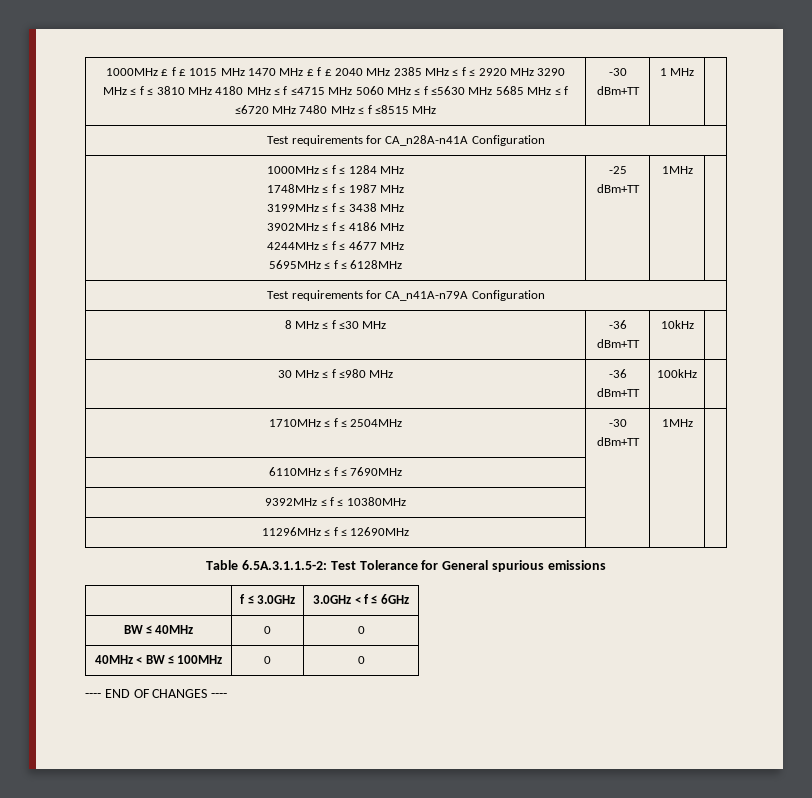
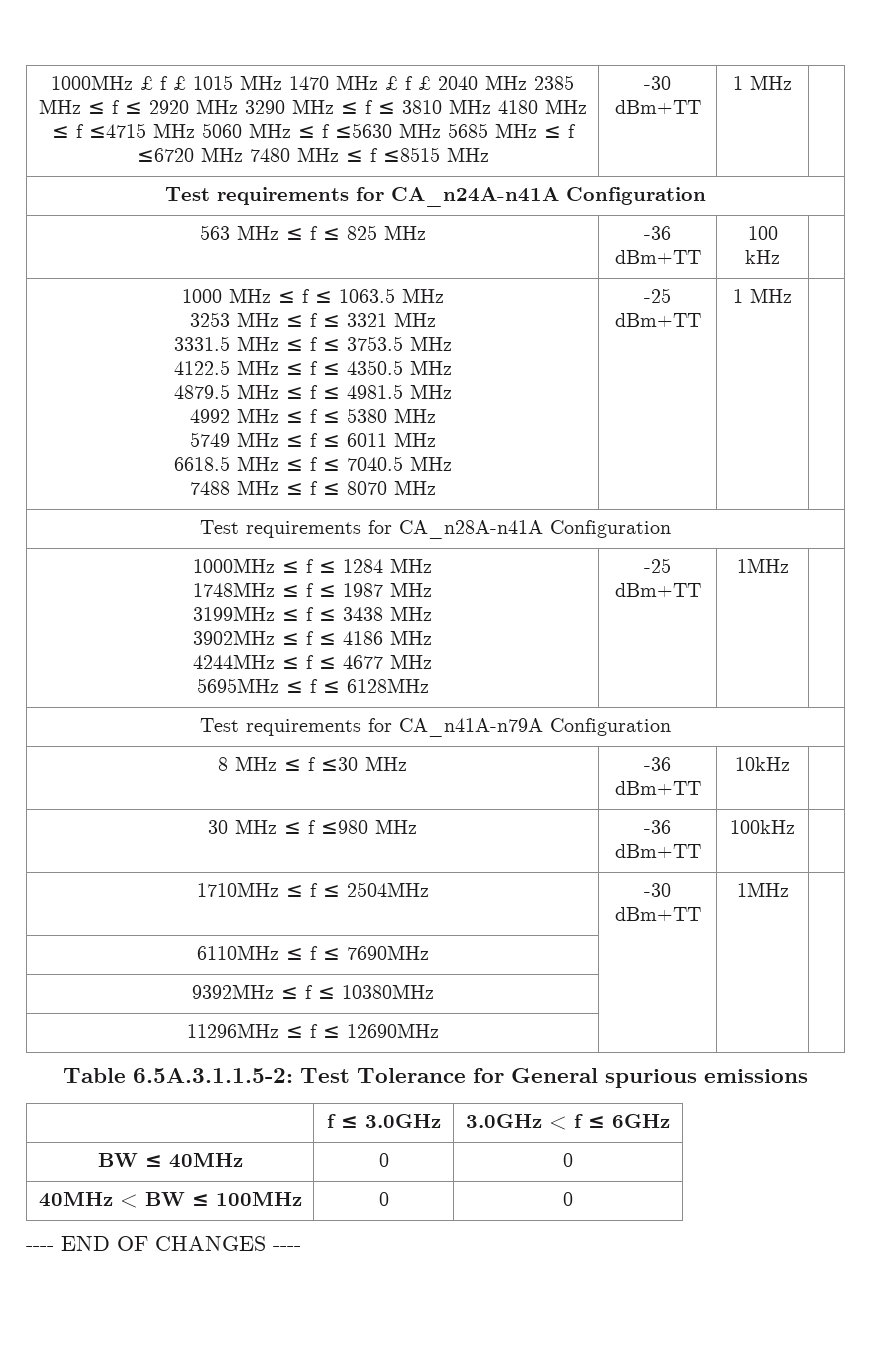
(695, 72) none -> [165,187,706,207] [199,225,426,240] [644,226,671,240] [614,250,701,264] [747,226,778,240] [745,250,780,264] [181,288,444,303] [189,312,436,327] [173,336,452,351] [173,360,452,375] [173,384,452,399] [189,408,436,423] [189,432,436,447] [173,456,452,471] [189,480,436,495] [644,288,671,303] [614,313,701,327] [733,288,792,303] // Test requirements for CA_n24A-n41A Configuration // 563 MHz ≤ f ≤ 825 MHz | -36 dBm+TT | 100 kHz | // 1000 MHz ≤ f ≤ 1063.5 MHz // 3253 MHz ≤ f ≤ 3321 MHz // 3331.5 MHz ≤ f ≤ 3753.5 MHz // 4122.5 MHz ≤ f ≤ 4350.5 MHz // 4879.5 MHz ≤ f ≤ 4981.5 MHz // 4992 MHz ≤ f ≤ 5380 MHz // 5749 MHz ≤ f ≤ 6011 MHz // 6618.5 MHz ≤ f ≤ 7040.5 MHz // 7488 MHz ≤ f ≤ 8070 MHz | -25 dBm+TT | 1 MHz |

